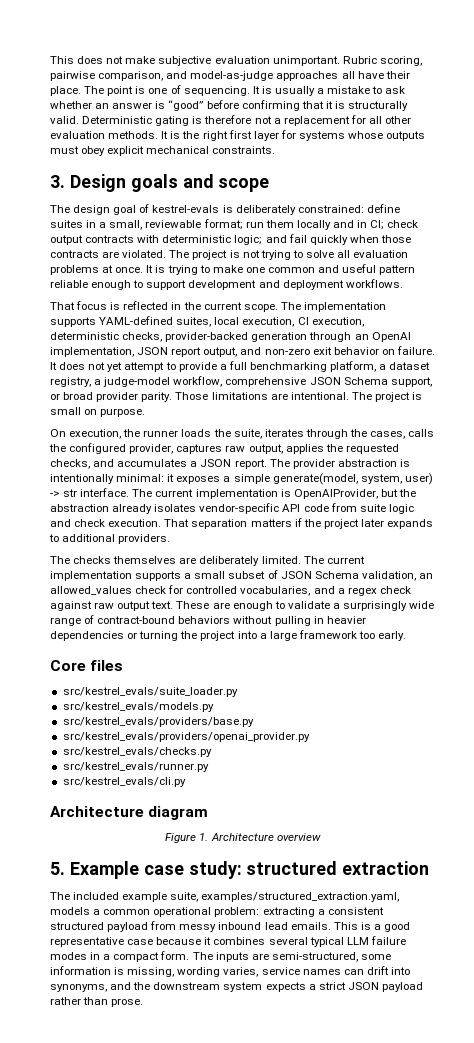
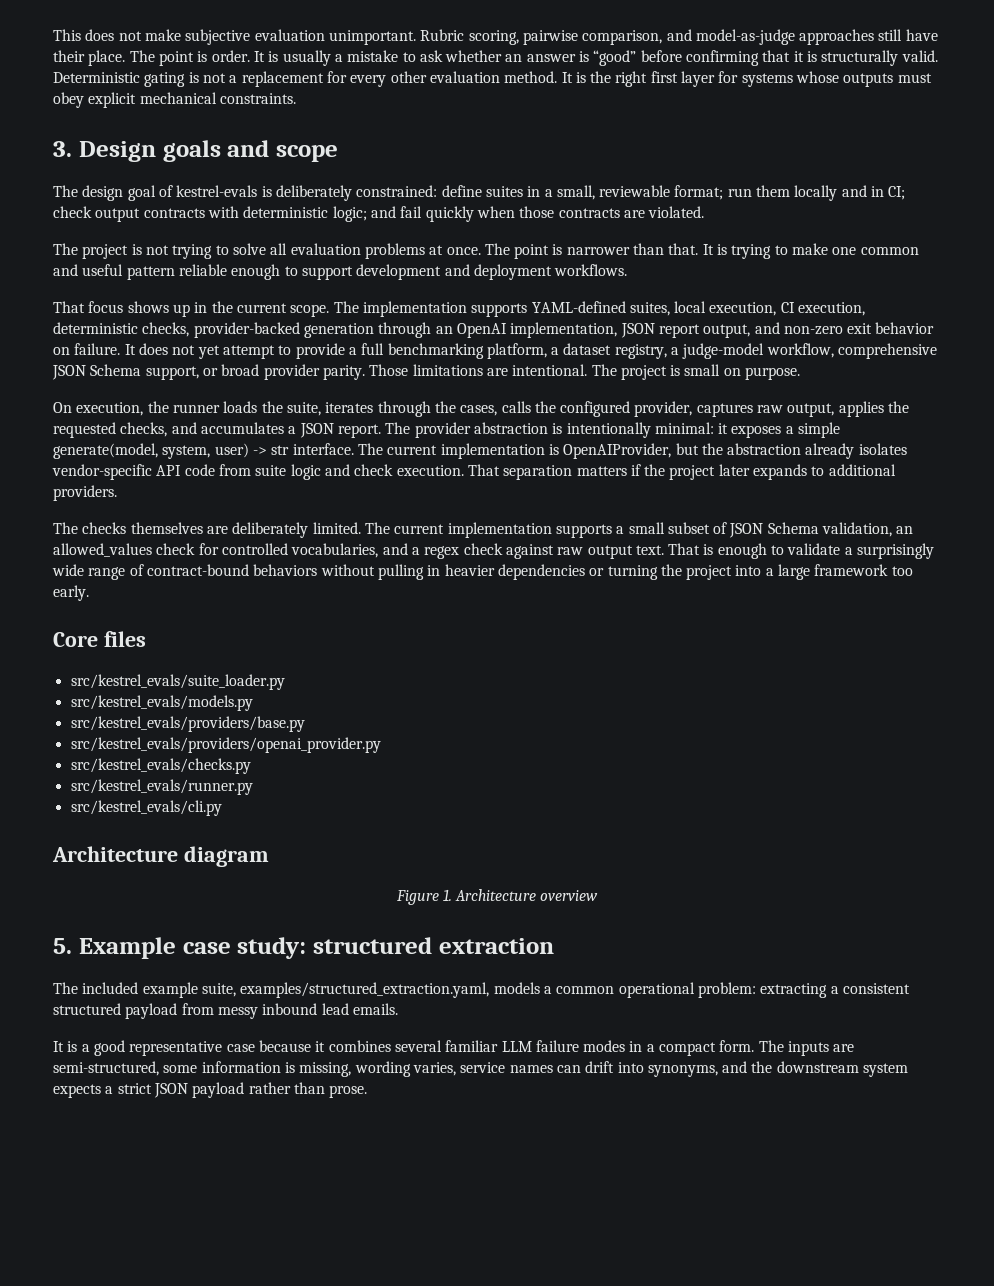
[341,71,355,79] all -> [878,29,903,41] still
[148,85,250,96] one of sequencing. -> [211,50,250,62] order.
[204,115,252,124] therefore -> (199, 77) none
[368,116,382,124] all -> [350,75,387,87] every
[108,131,159,139] methods. -> [504,71,558,83] method.
(167, 254) none -> (705, 212) //
(144, 270) none -> [484,243,699,259] The point is narrower than that.
[110,301,169,310] is reflected -> [127,301,190,317] shows up
[176,601,230,609] These are -> [668,543,714,555] That is
[333,922,358,930] This -> [53,1041,64,1052] // It
[309,937,344,947] typical -> [445,1040,499,1052] familiar

